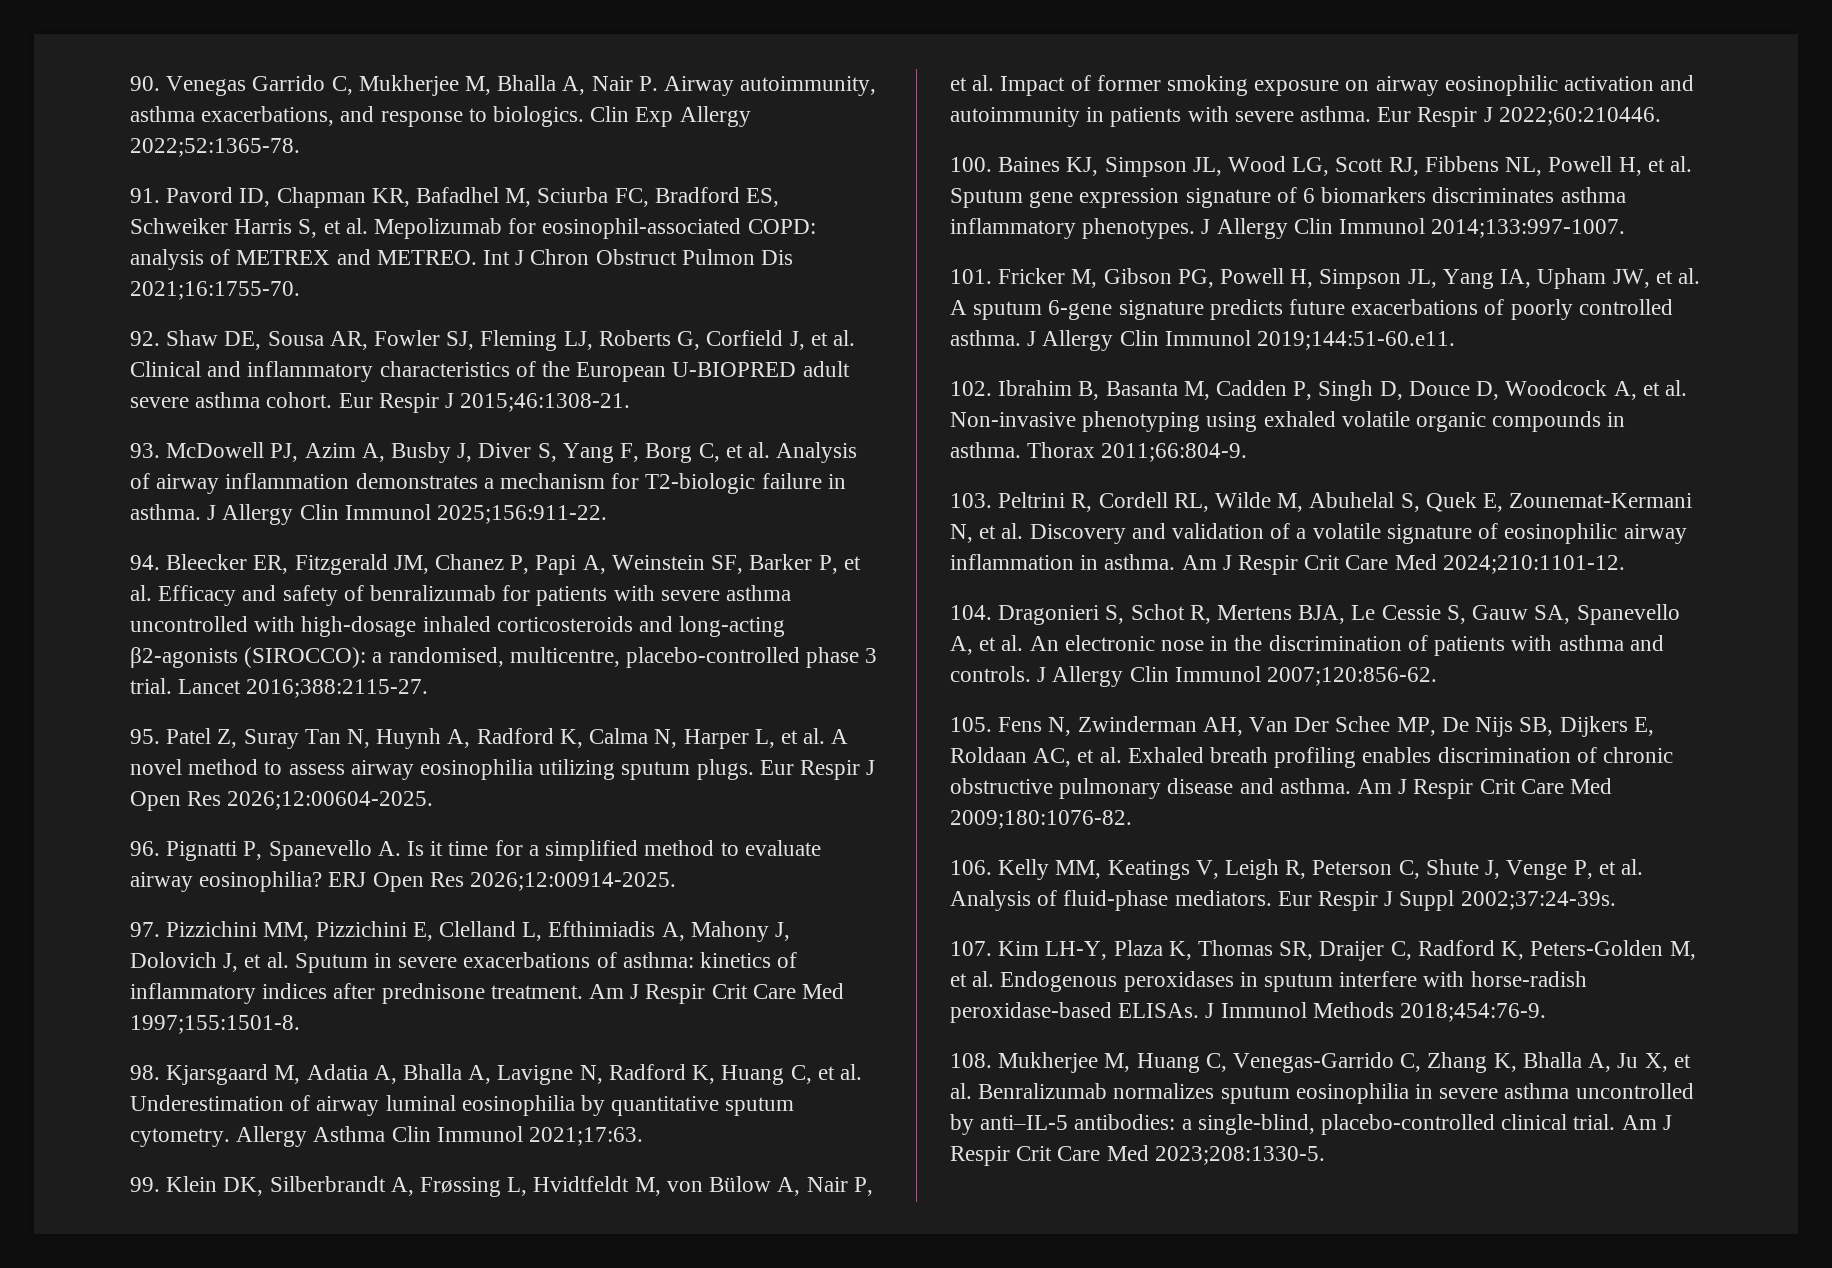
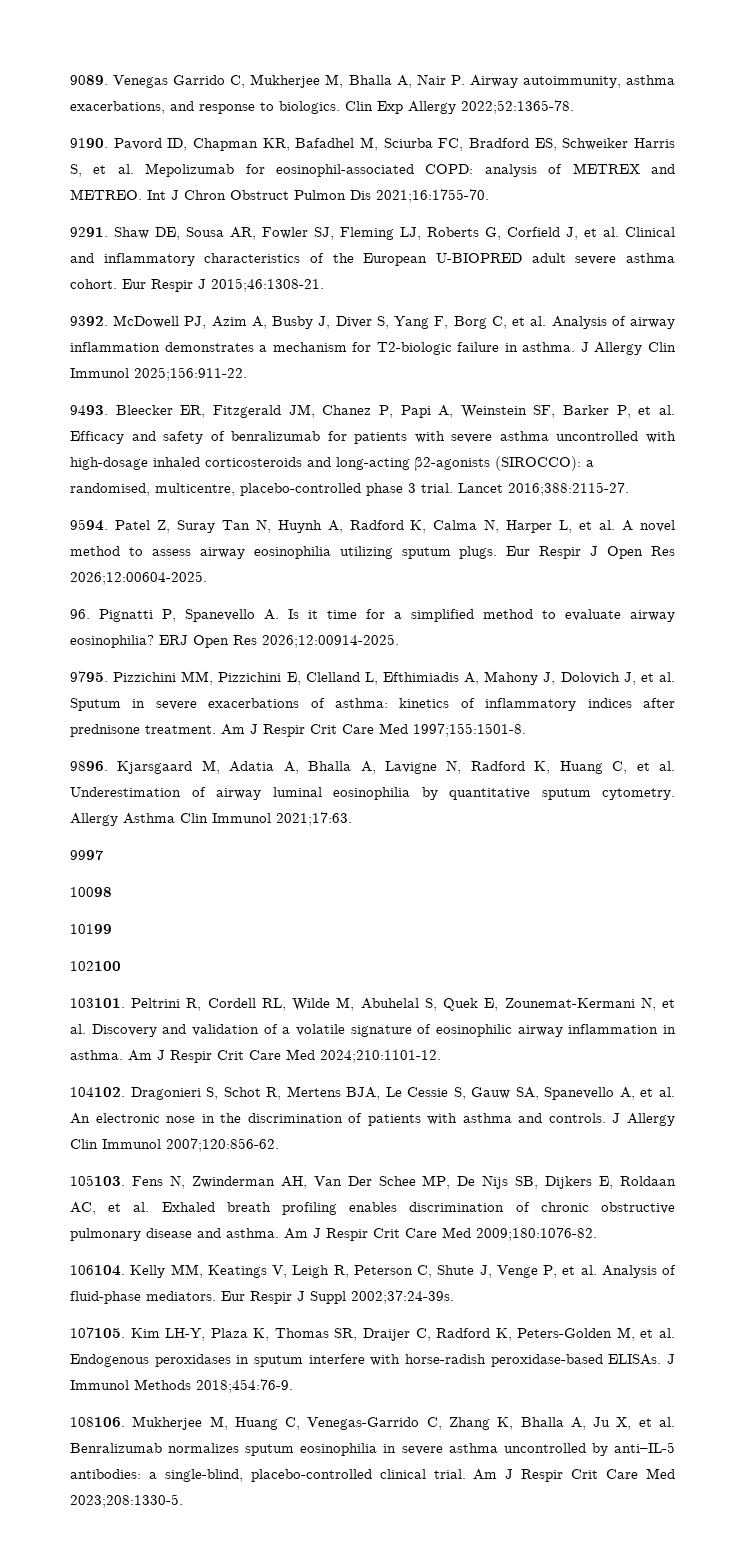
[130,76,160,91] 90. -> [70,75,108,85] 9089.
[130,188,160,203] 91. -> [70,138,108,148] 9190.
[130,331,160,346] 92. -> [70,227,108,237] 9291.
[130,443,160,458] 93. -> [70,316,108,326] 9392.
[130,555,160,570] 94. -> [70,405,108,415] 9493.
[130,729,160,744] 95. -> [70,519,108,531] 9594.
[130,922,160,937] 97. -> [70,671,108,682] 9795.
[130,1065,160,1080] 98. -> [70,761,108,771] 9896.
[130,1176,873,1197] [950,75,1695,96] [950,106,1661,127] [950,156,1692,177] [950,187,1626,208] [950,218,1626,239] [950,268,1700,289] [950,299,1673,320] [950,330,1456,351] [950,380,1687,401] [950,411,1626,432] [950,442,1248,462] [950,493,992,508] 99. Klein DK, Silberbrandt A, Frøssing L, Hvidtfeldt M, von Bülow A, Nair P, et al. Impact of former smoking exposure on airway eosinophilic activation and autoimmunity in patients with severe asthma. Eur Respir J 2022;60:210446. // 100. Baines KJ, Simpson JL, Wood LG, Scott RJ, Fibbens NL, Powell H, et al. Sputum gene expression signature of 6 biomarkers discriminates asthma inflammatory phenotypes. J Allergy Clin Immunol 2014;133:997-1007. // 101. Fricker M, Gibson PG, Powell H, Simpson JL, Yang IA, Upham JW, et al. A sputum 6-gene signature predicts future exacerbations of poorly controlled asthma. J Allergy Clin Immunol 2019;144:51-60.e11. // 102. Ibrahim B, Basanta M, Cadden P, Singh D, Douce D, Woodcock A, et al. Non-invasive phenotyping using exhaled volatile organic compounds in asthma. Thorax 2011;66:804-9. // 103. -> [70,850,104,860] [70,887,112,897] [70,924,112,934] [70,961,121,971] [70,998,125,1008] 9997 // 10098 // 10199 // 102100 // 103101.
[950,605,992,620] 104. -> [70,1087,125,1097] 104102.
[950,717,992,732] 105. -> [70,1175,125,1186] 105103.
[950,860,992,875] 106. -> [70,1265,125,1276] 106104.
[950,941,992,956] 107. -> [70,1327,125,1338] 107105.
[950,1053,992,1068] 108. -> [70,1417,125,1427] 108106.

